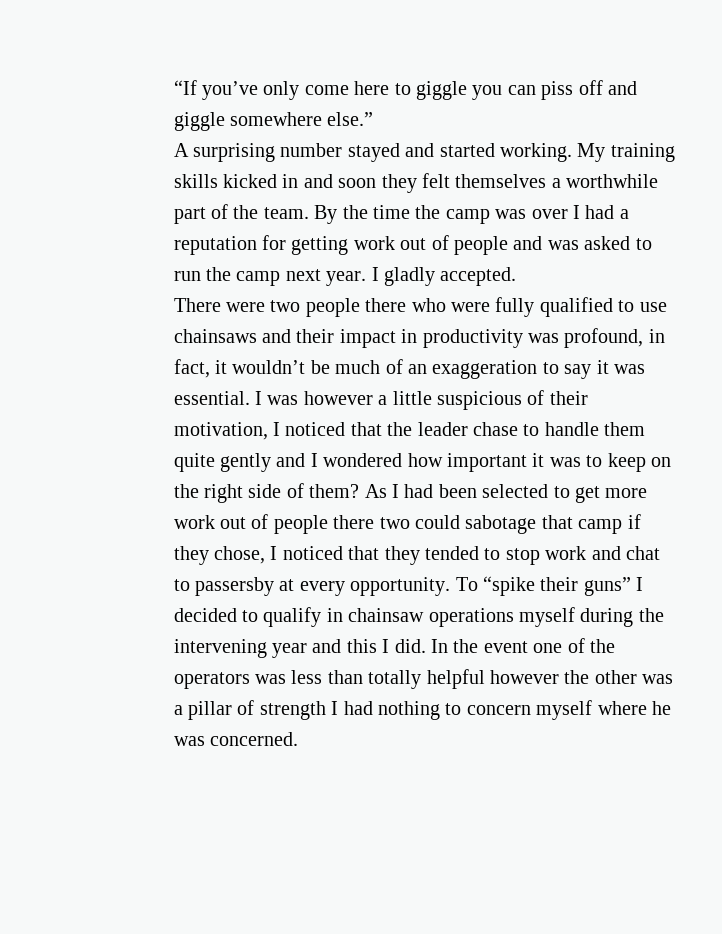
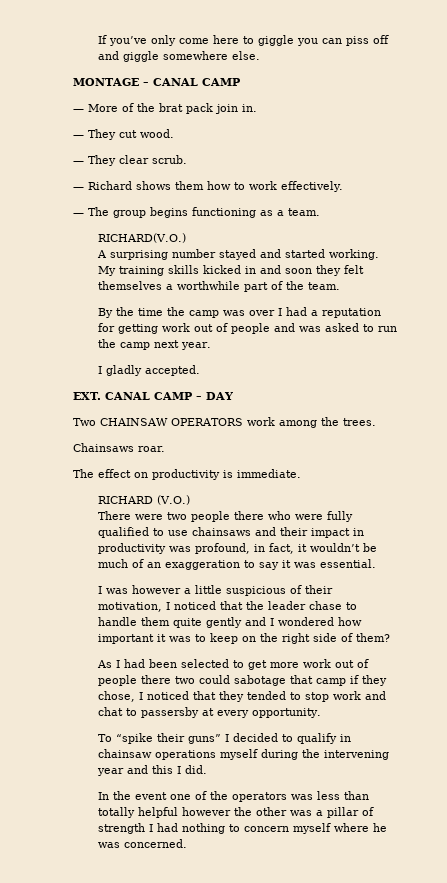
[173,80,197,95] “If -> [98,35,108,44] If
[327,112,374,126] else.” -> [232,51,261,60] [72,78,240,86] [72,103,257,114] [72,129,174,140] [72,155,187,166] [72,181,344,192] [72,207,320,218] [98,233,187,243] else. // MONTAGE – CANAL CAMP // — More of the brat pack join in. // — They cut wood. // — They clear scrub. // — Richard shows them how to work effectively. // — The group begins functioning as a team. // RICHARD(V.O.)
(309, 213) none -> (341, 286) //
(367, 278) none -> (212, 346) //
(517, 276) none -> [72,392,234,400] [72,417,376,428] [72,443,166,452] [72,469,301,480] [98,495,191,505] // EXT. CANAL CAMP – DAY // Two CHAINSAW OPERATORS work among the trees. // Chainsaws roar. // The effect on productivity is immediate. // RICHARD (V.O.)
(250, 398) none -> (377, 563) //
(360, 491) none -> (391, 637) //
(451, 586) none -> (322, 713) //
(426, 646) none -> (208, 769) //

